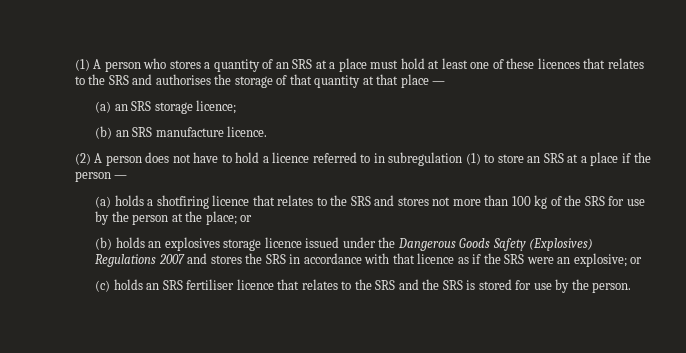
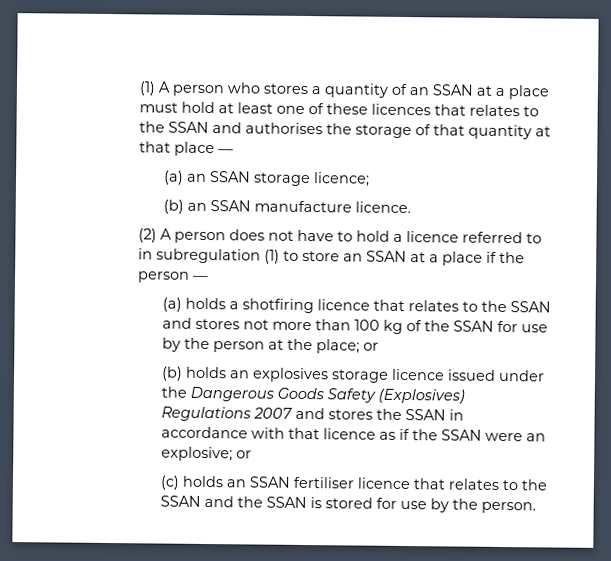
[292,59,313,69] SRS -> [432,84,474,96] SSAN
[108,75,129,85] SRS -> [168,121,210,134] SSAN
[131,101,152,111] SRS -> [208,171,251,183] SSAN
[132,127,153,137] SRS -> [209,200,251,212] SSAN
[543,153,564,163] SRS -> [366,250,408,263] SSAN
[350,196,371,206] SRS -> [509,301,551,313] SSAN
[584,196,605,206] SRS -> [452,320,494,332] SSAN
[265,254,286,264] SRS -> [404,409,446,421] SSAN
[504,254,525,264] SRS -> [440,429,482,441] SSAN
[162,280,183,290] SRS -> [248,476,291,488] SSAN
[375,280,396,290] SRS -> [159,495,201,507] SSAN
[442,280,463,290] SRS -> [265,496,307,509] SSAN

